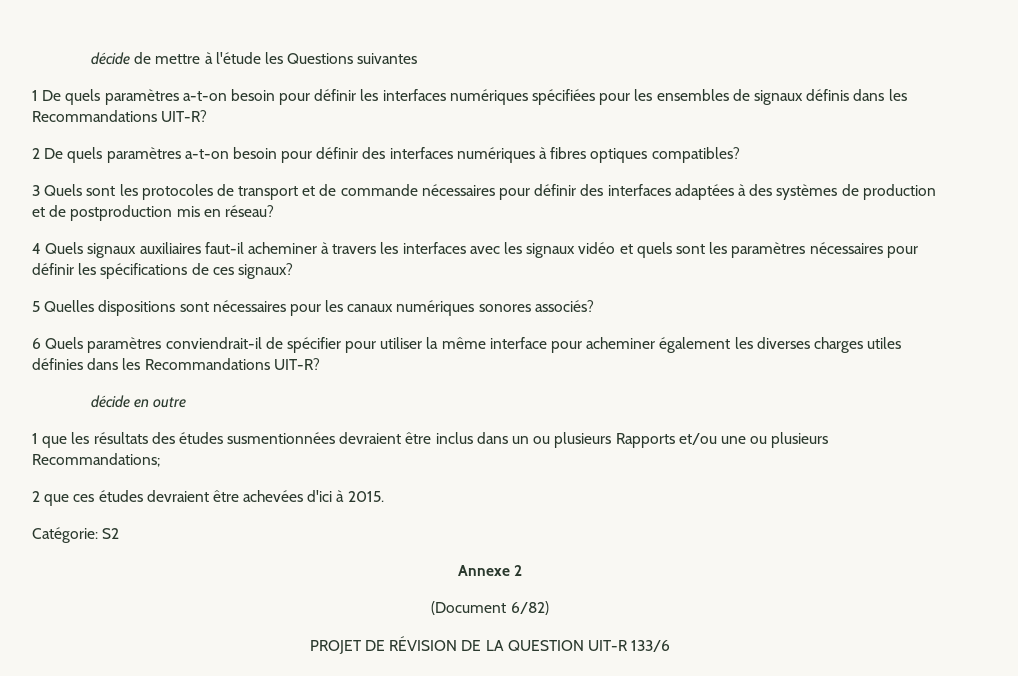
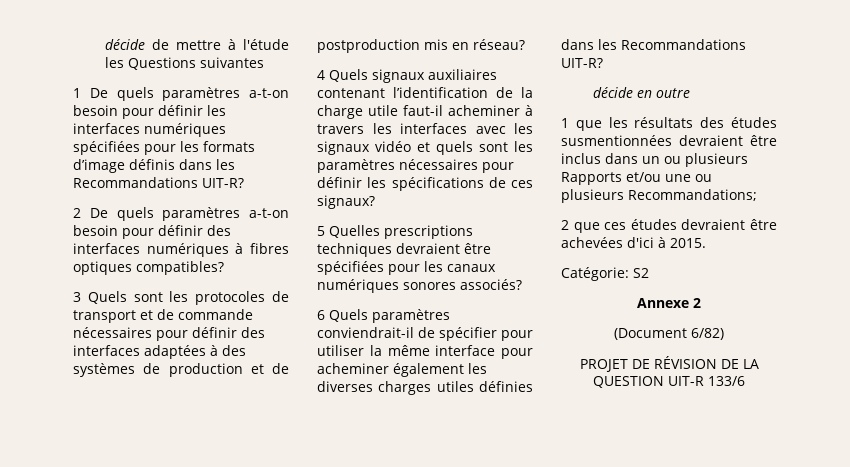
[656,89,803,105] ensembles de signaux -> [203,141,255,152] [73,159,125,173] formats d’image
(201, 248) none -> [317,87,533,98] [317,105,398,119] contenant l’identification de la charge utile
[98,300,286,316] dispositions sont nécessaires -> [384,225,473,239] [317,243,491,257] [317,261,384,275] prescriptions techniques devraient être spécifiées

